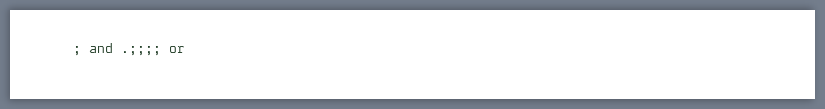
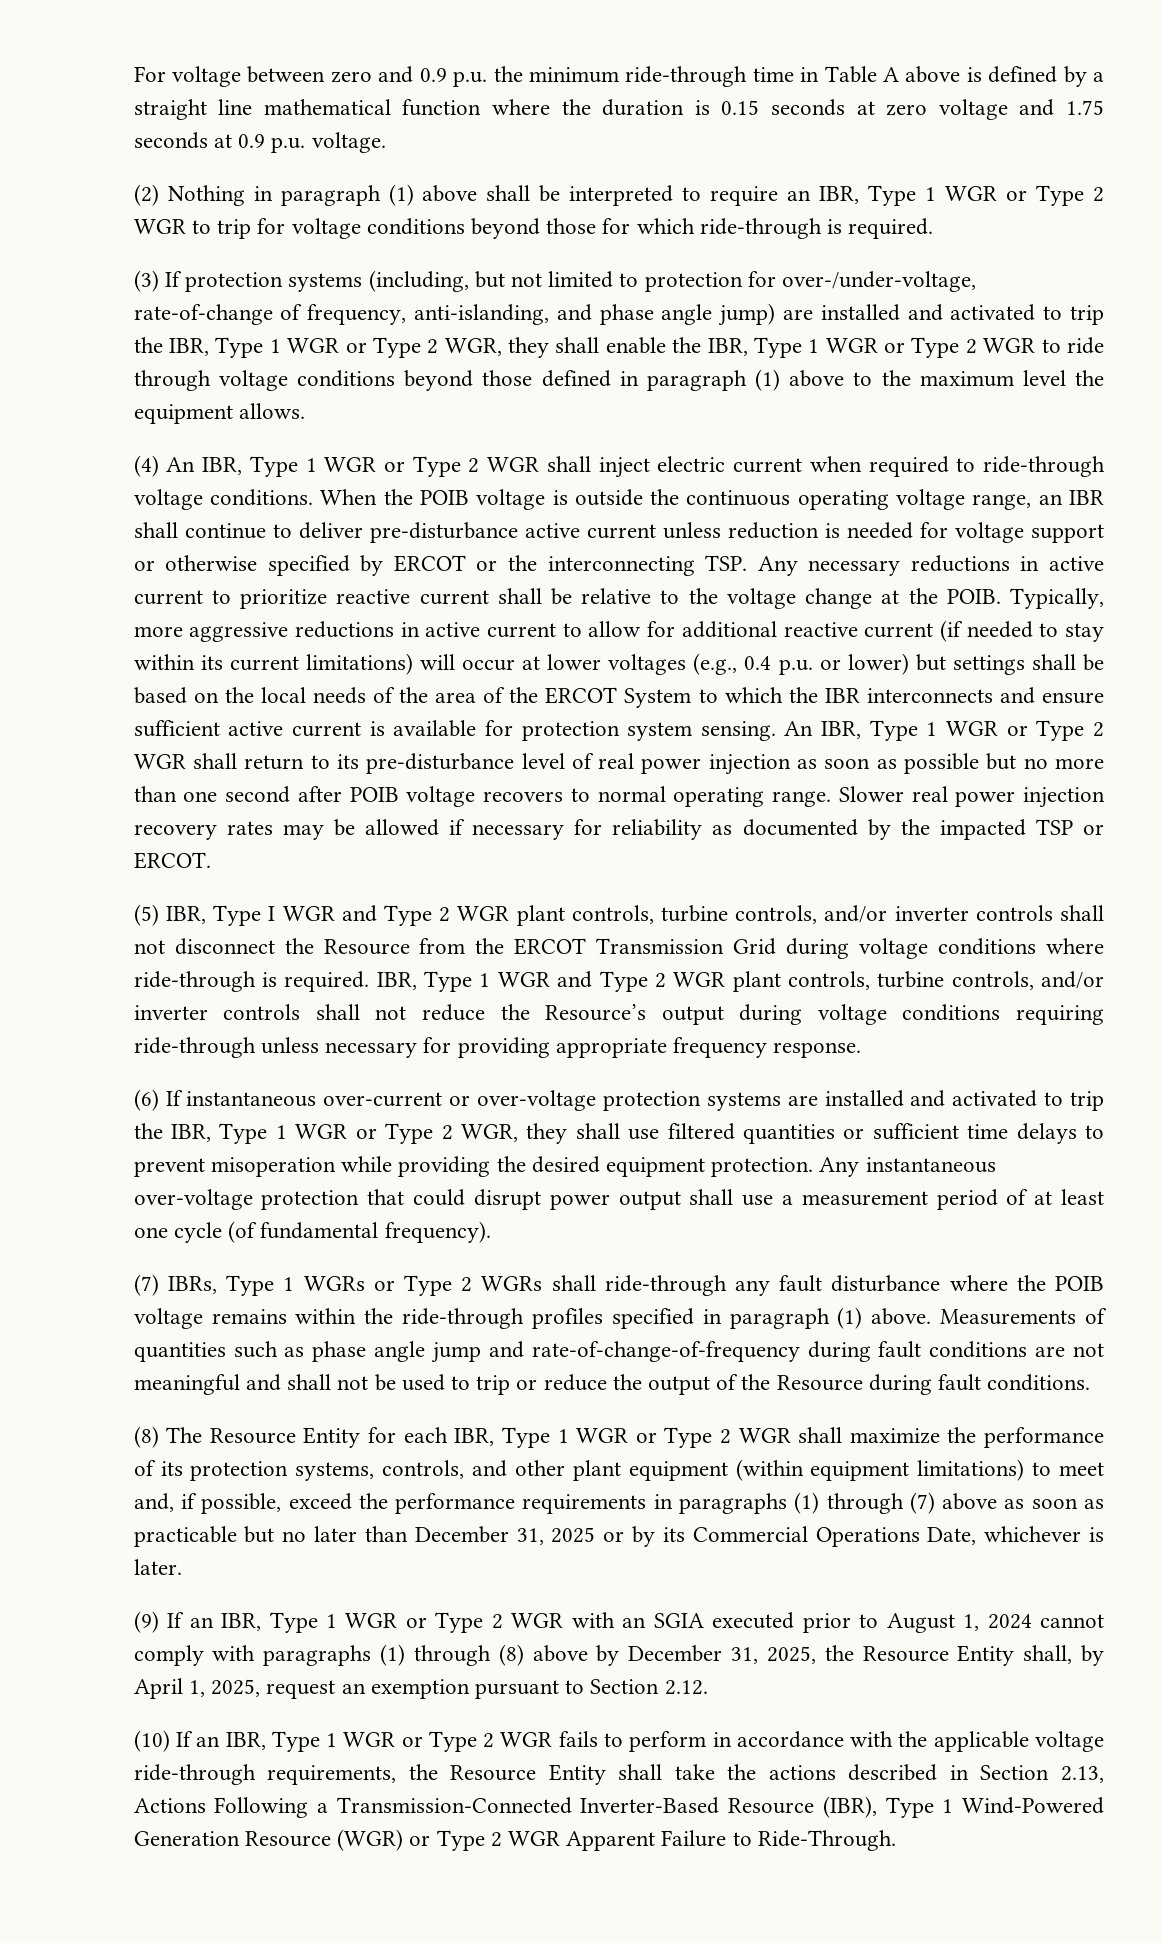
[73,43,186,56] ; and .;;;; or -> [133,66,1104,87] [133,99,1104,120] [133,132,386,153] [133,184,1105,206] [133,218,934,239] [133,270,976,292] [133,303,1104,326] [133,337,1105,358] [133,369,1104,391] [133,403,305,424] [133,455,1105,478] [133,489,1104,510] [133,522,1105,543] [133,555,1104,576] [133,588,1105,609] [133,620,1104,642] [133,653,1104,675] [133,687,1104,708] [133,720,1105,741] [133,753,1104,775] [133,786,1106,808] [133,819,1104,840] [133,852,211,869] [133,904,1104,926] [133,938,1104,959] [133,971,1105,992] [133,1004,1104,1025] [133,1037,862,1058] [133,1089,1104,1111] [133,1123,1104,1144] [133,1156,996,1177] [133,1189,1105,1210] [133,1221,491,1243] [133,1274,1104,1296] [133,1307,1107,1329] [133,1341,1104,1363] [133,1374,1091,1395] [133,1426,1104,1448] [133,1459,1104,1481] [133,1492,1104,1514] [133,1526,1104,1547] [133,1559,182,1575] [133,1611,1104,1633] [133,1644,1104,1666] [133,1678,708,1699] [133,1730,1104,1752] [133,1764,1104,1785] [133,1796,1105,1818] [133,1829,896,1851] For voltage between zero and 0.9 p.u. the minimum ride-through time in Table A above is defined by a straight line mathematical function where the duration is 0.15 seconds at zero voltage and 1.75 seconds at 0.9 p.u. voltage. // (2) Nothing in paragraph (1) above shall be interpreted to require an IBR, Type 1 WGR or Type 2 WGR to trip for voltage conditions beyond those for which ride-through is required. // (3) If protection systems (including, but not limited to protection for over-/under-voltage, rate-of-change of frequency, anti-islanding, and phase angle jump) are installed and activated to trip the IBR, Type 1 WGR or Type 2 WGR, they shall enable the IBR, Type 1 WGR or Type 2 WGR to ride through voltage conditions beyond those defined in paragraph (1) above to the maximum level the equipment allows. // (4) An IBR, Type 1 WGR or Type 2 WGR shall inject electric current when required to ride-through voltage conditions. When the POIB voltage is outside the continuous operating voltage range, an IBR shall continue to deliver pre-disturbance active current unless reduction is needed for voltage support or otherwise specified by ERCOT or the interconnecting TSP. Any necessary reductions in active current to prioritize reactive current shall be relative to the voltage change at the POIB. Typically, more aggressive reductions in active current to allow for additional reactive current (if needed to stay within its current limitations) will occur at lower voltages (e.g., 0.4 p.u. or lower) but settings shall be based on the local needs of the area of the ERCOT System to which the IBR interconnects and ensure sufficient active current is available for protection system sensing. An IBR, Type 1 WGR or Type 2 WGR shall return to its pre-disturbance level of real power injection as soon as possible but no more than one second after POIB voltage recovers to normal operating range. Slower real power injection recovery rates may be allowed if necessary for reliability as documented by the impacted TSP or ERCOT. // (5) IBR, Type I WGR and Type 2 WGR plant controls, turbine controls, and/or inverter controls shall not disconnect the Resource from the ERCOT Transmission Grid during voltage conditions where ride-through is required. IBR, Type 1 WGR and Type 2 WGR plant controls, turbine controls, and/or inverter controls shall not reduce the Resource’s output during voltage conditions requiring ride-through unless necessary for providing appropriate frequency response. // (6) If instantaneous over-current or over-voltage protection systems are installed and activated to trip the IBR, Type 1 WGR or Type 2 WGR, they shall use filtered quantities or sufficient time delays to prevent misoperation while providing the desired equipment protection. Any instantaneous over-voltage protection that could disrupt power output shall use a measurement period of at least one cycle (of fundamental frequency). // (7) IBRs, Type 1 WGRs or Type 2 WGRs shall ride-through any fault disturbance where the POIB voltage remains within the ride-through profiles specified in paragraph (1) above. Measurements of quantities such as phase angle jump and rate-of-change-of-frequency during fault conditions are not meaningful and shall not be used to trip or reduce the output of the Resource during fault conditions. // (8) The Resource Entity for each IBR, Type 1 WGR or Type 2 WGR shall maximize the performance of its protection systems, controls, and other plant equipment (within equipment limitations) to meet and, if possible, exceed the performance requirements in paragraphs (1) through (7) above as soon as practicable but no later than December 31, 2025 or by its Commercial Operations Date, whichever is later. // (9) If an IBR, Type 1 WGR or Type 2 WGR with an SGIA executed prior to August 1, 2024 cannot comply with paragraphs (1) through (8) above by December 31, 2025, the Resource Entity shall, by April 1, 2025, request an exemption pursuant to Section 2.12. // (10) If an IBR, Type 1 WGR or Type 2 WGR fails to perform in accordance with the applicable voltage ride-through requirements, the Resource Entity shall take the actions described in Section 2.13, Actions Following a Transmission-Connected Inverter-Based Resource (IBR), Type 1 Wind-Powered Generation Resource (WGR) or Type 2 WGR Apparent Failure to Ride-Through.

